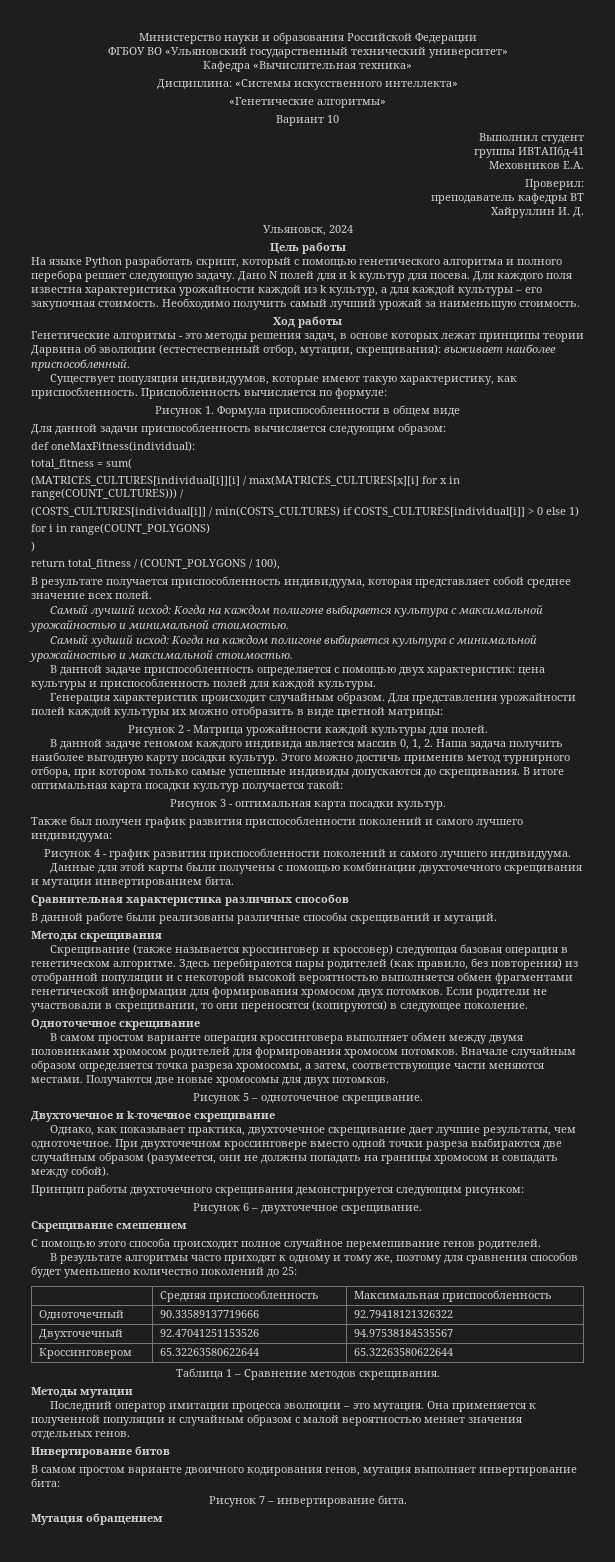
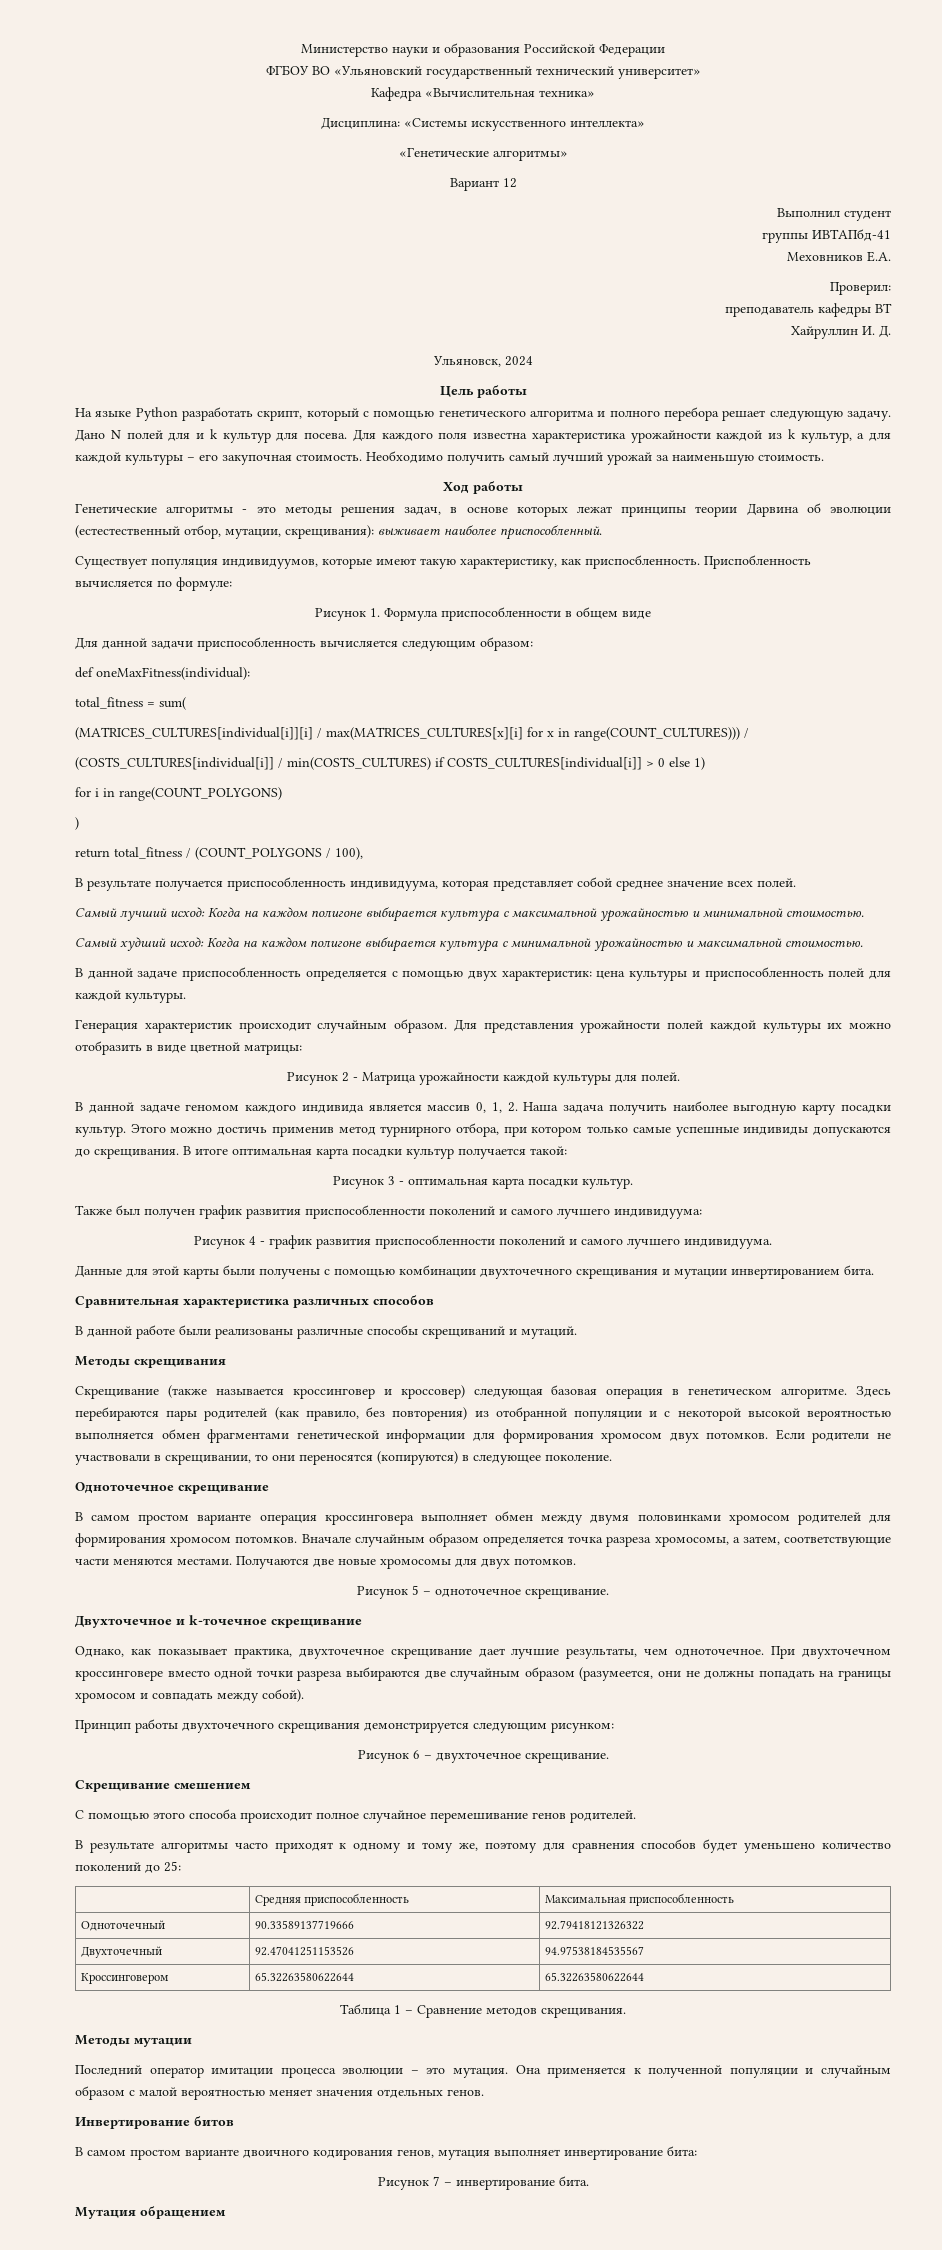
[327,115,339,123] 10 -> [502,178,517,188] 12

